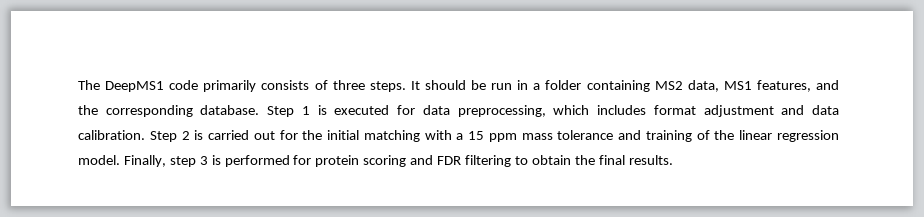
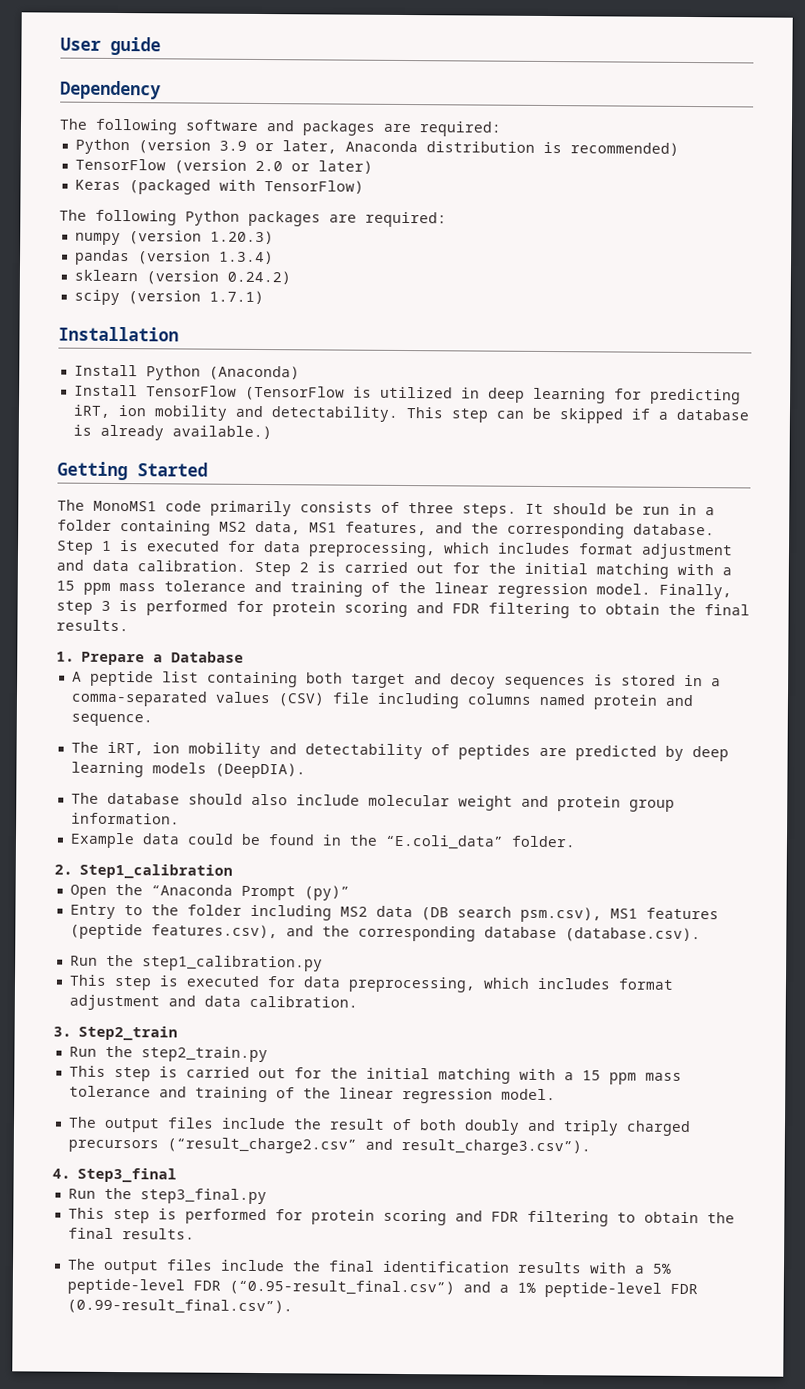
[78,80,165,92] The DeepMS1 -> [60,36,161,56] [60,80,161,100] [59,118,502,137] [74,138,679,156] [74,158,373,174] [74,179,364,195] [59,209,447,228] [74,230,274,246] [73,249,274,266] [73,269,291,285] [73,289,264,306] [58,326,179,342] [73,364,300,381] [73,384,741,405] [72,404,749,424] [72,424,272,441] [57,461,208,481] [57,499,157,512] User guide // Dependency // The following software and packages are required: // Python (version 3.9 or later, Anaconda distribution is recommended) // TensorFlow (version 2.0 or later) // Keras (packaged with TensorFlow) // The following Python packages are required: // numpy (version 1.20.3) // pandas (version 1.3.4) // sklearn (version 0.24.2) // scipy (version 1.7.1) // Installation // Install Python (Anaconda) // Install TensorFlow (TensorFlow is utilized in deep learning for predicting iRT, ion mobility and detectability. This step can be skipped if a database is already available.) // Getting Started // The MonoMS1
(673, 160) none -> [56,651,245,666] [71,670,721,690] [70,690,694,710] [70,713,153,727] [70,741,729,762] [70,761,306,779] [70,792,675,812] [70,812,180,825] [69,832,576,850] [54,863,234,879] [69,883,350,901] [69,904,719,923] [69,923,701,943] [69,954,323,972] [68,974,674,993] [68,994,358,1011] [53,1025,179,1041] [68,1045,268,1063] [68,1065,682,1085] [68,1085,556,1104] [67,1116,691,1137] [67,1137,591,1156] [52,1167,178,1183] [67,1187,267,1205] [67,1207,735,1227] [67,1227,195,1240] [66,1258,672,1275] [66,1278,698,1298] [66,1298,293,1315] // 1. Prepare a Database // A peptide list containing both target and decoy sequences is stored in a comma-separated values (CSV) file including columns named protein and sequence. // The iRT, ion mobility and detectability of peptides are predicted by deep learning models (DeepDIA). // The database should also include molecular weight and protein group information. // Example data could be found in the “E.coli_data” folder. // 2. Step1_calibration // Open the “Anaconda Prompt (py)” // Entry to the folder including MS2 data (DB search psm.csv), MS1 features (peptide features.csv), and the corresponding database (database.csv). // Run the step1_calibration.py // This step is executed for data preprocessing, which includes format adjustment and data calibration. // 3. Step2_train // Run the step2_train.py // This step is carried out for the initial matching with a 15 ppm mass tolerance and training of the linear regression model. // The output files include the result of both doubly and triply charged precursors (“result_charge2.csv” and result_charge3.csv”). // 4. Step3_final // Run the step3_final.py // This step is performed for protein scoring and FDR filtering to obtain the final results. // The output files include the final identification results with a 5% peptide-level FDR (“0.95-result_final.csv”) and a 1% peptide-level FDR (0.99-result_final.csv”).

